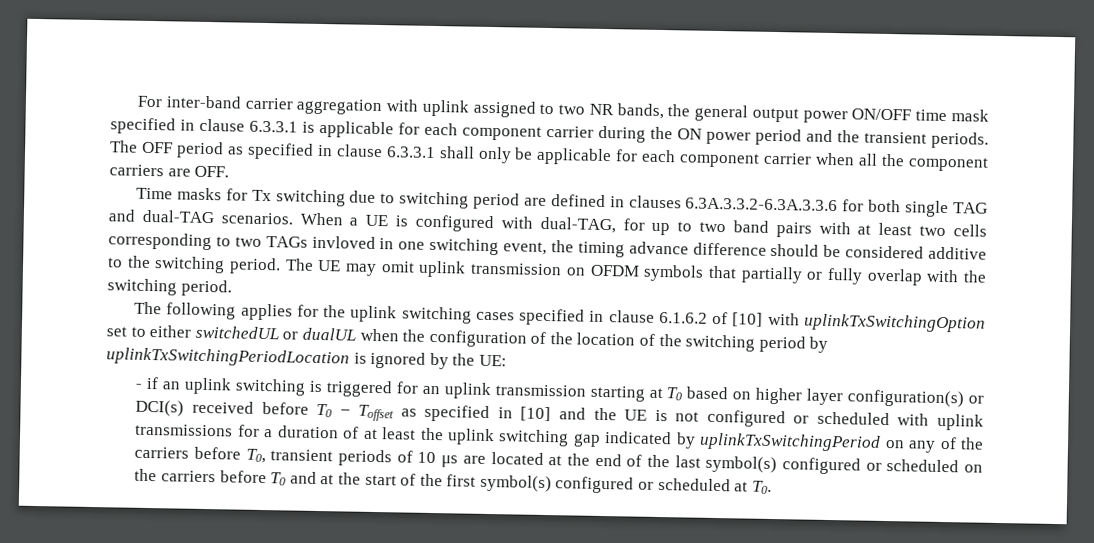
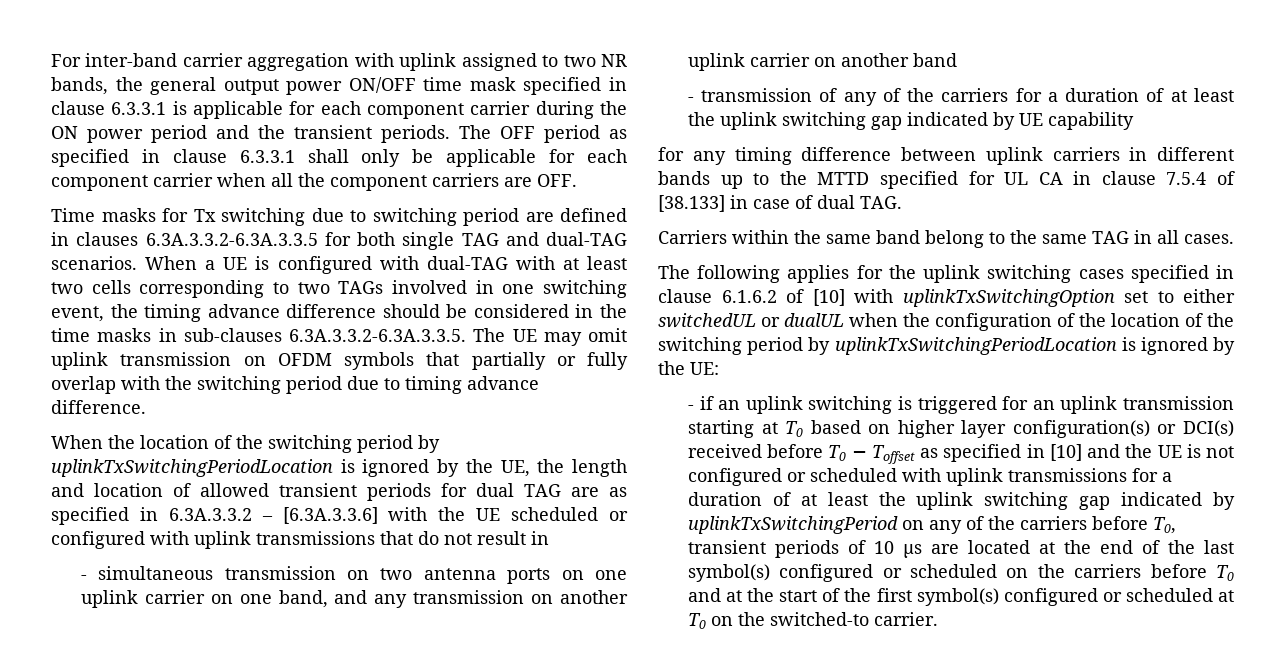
[685,197,839,212] 6.3A.3.3.2-6.3A.3.3.6 -> [145,233,318,246] 6.3A.3.3.2-6.3A.3.3.5
[539,216,812,238] dual-TAG, for up to two band pairs -> [426,256,508,270] dual-TAG
[311,235,376,249] invloved -> [392,280,467,294] involved
[928,246,987,260] [108,255,282,275] additive to the switching period. -> [575,304,627,318] [51,328,466,342] in the time masks in sub-clauses 6.3A.3.3.2-6.3A.3.3.5.
[180,279,232,297] period. -> [286,376,539,394] [51,400,146,414] [51,435,440,453] [51,459,627,477] [51,483,627,501] [51,507,629,525] [51,531,549,549] [80,566,627,584] [80,590,628,608] [687,53,957,71] [687,88,1234,106] [687,112,1134,130] [658,147,1234,165] [658,171,1235,189] [658,195,902,212] [658,230,1234,248] period due to timing advance difference. // When the location of the switching period by uplinkTxSwitchingPeriodLocation is ignored by the UE, the length and location of allowed transient periods for dual TAG are as specified in 6.3A.3.3.2 – [6.3A.3.3.6] with the UE scheduled or configured with uplink transmissions that do not result in // - simultaneous transmission on two antenna ports on one uplink carrier on one band, and any transmission on another uplink carrier on another band // - transmission of any of the carriers for a duration of at least the uplink switching gap indicated by UE capability // for any timing difference between uplink carriers in different bands up to the MTTD specified for UL CA in clause 7.5.4 of [38.133] in case of dual TAG. // Carriers within the same band belong to the same TAG in all cases.
[751,480,772,494] T0. -> [687,612,938,629] T0 on the switched-to carrier.

